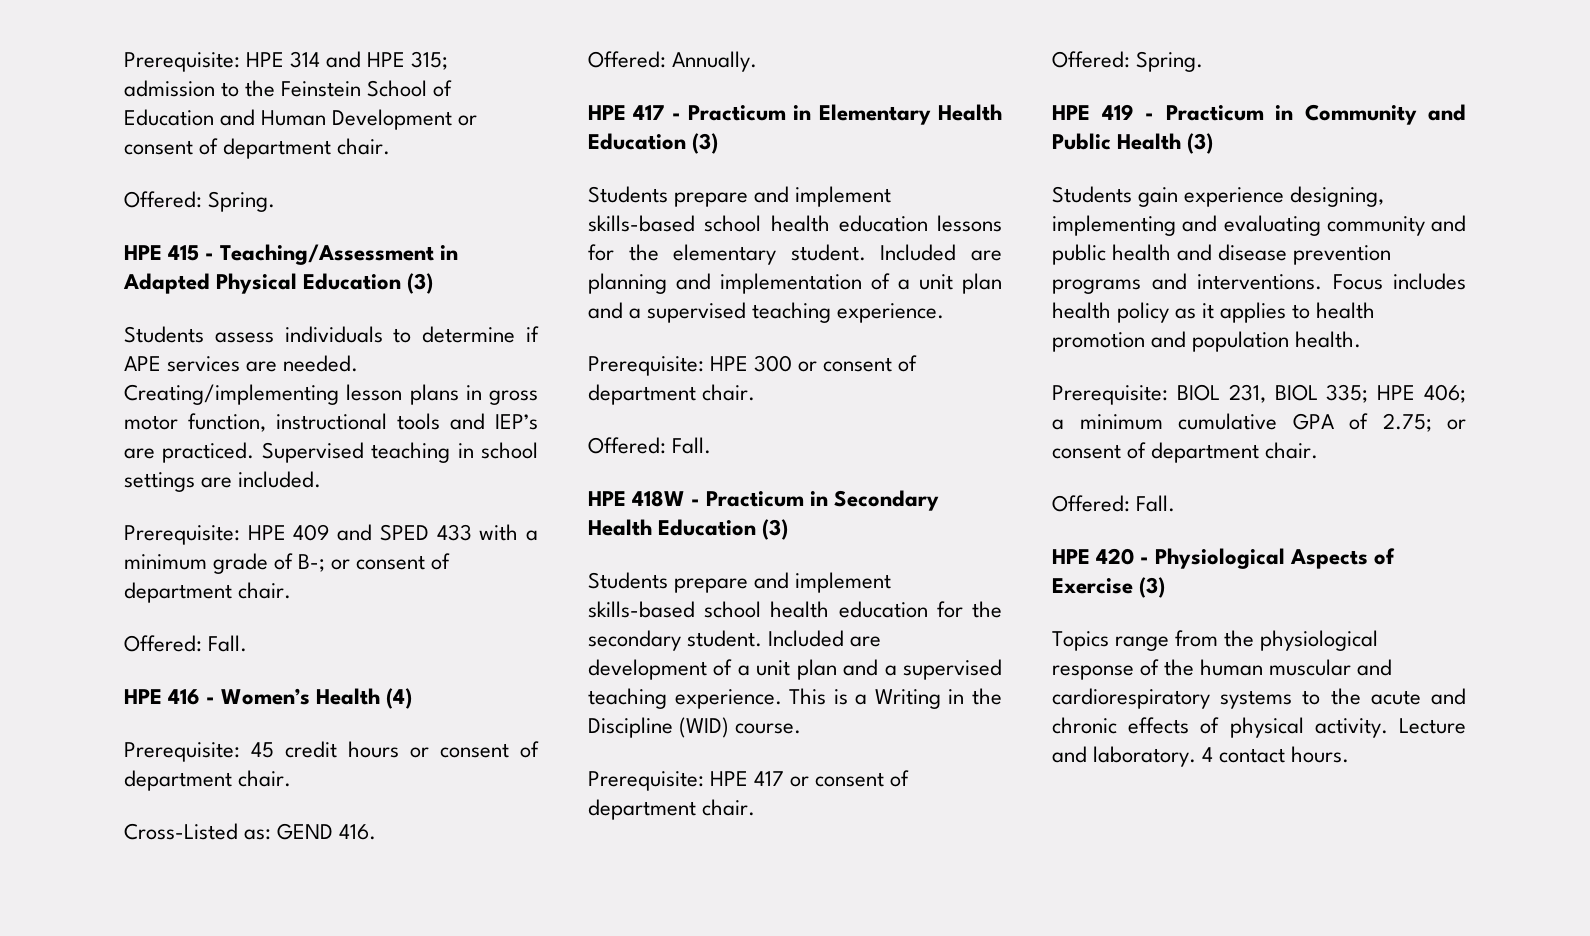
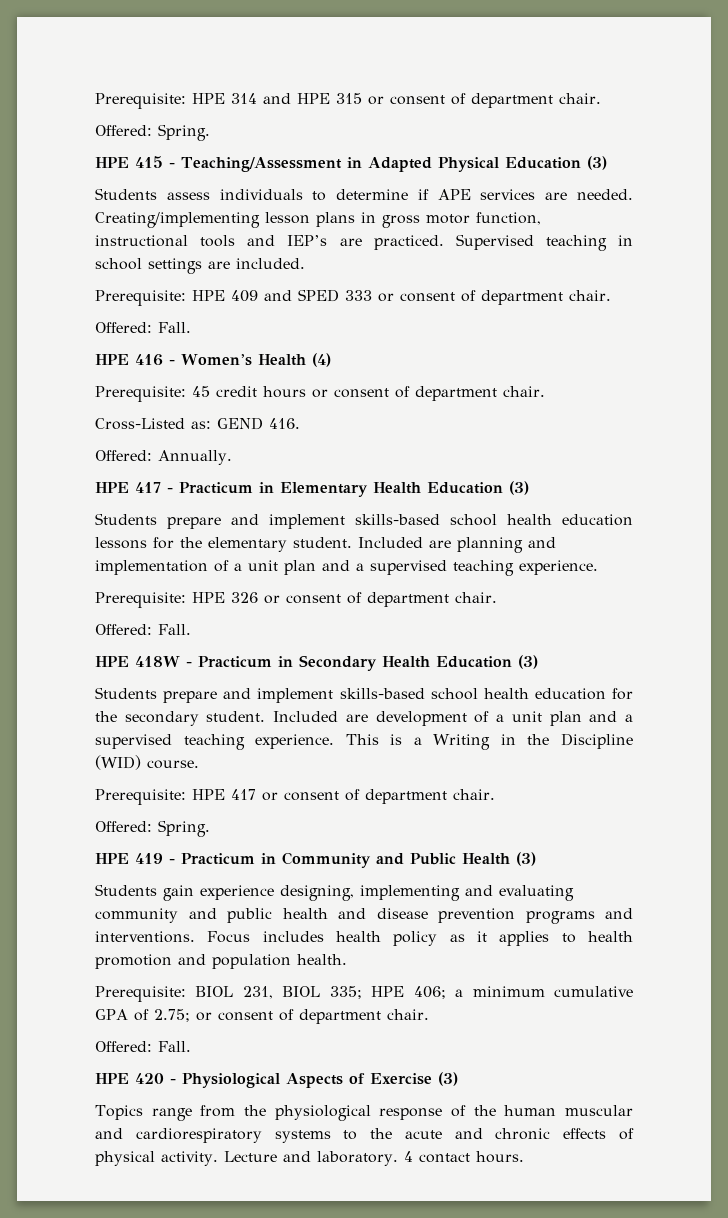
[411,51,449,70] [124,80,453,97] [124,109,453,130] 315; admission to the Feinstein School of Education and Human Development -> [336,93,362,104] 315
[436,524,538,541] [124,553,326,574] 433 with a minimum grade of B-; -> [345,290,372,301] 333
[754,355,793,372] 300 -> [231,592,258,603] 326

